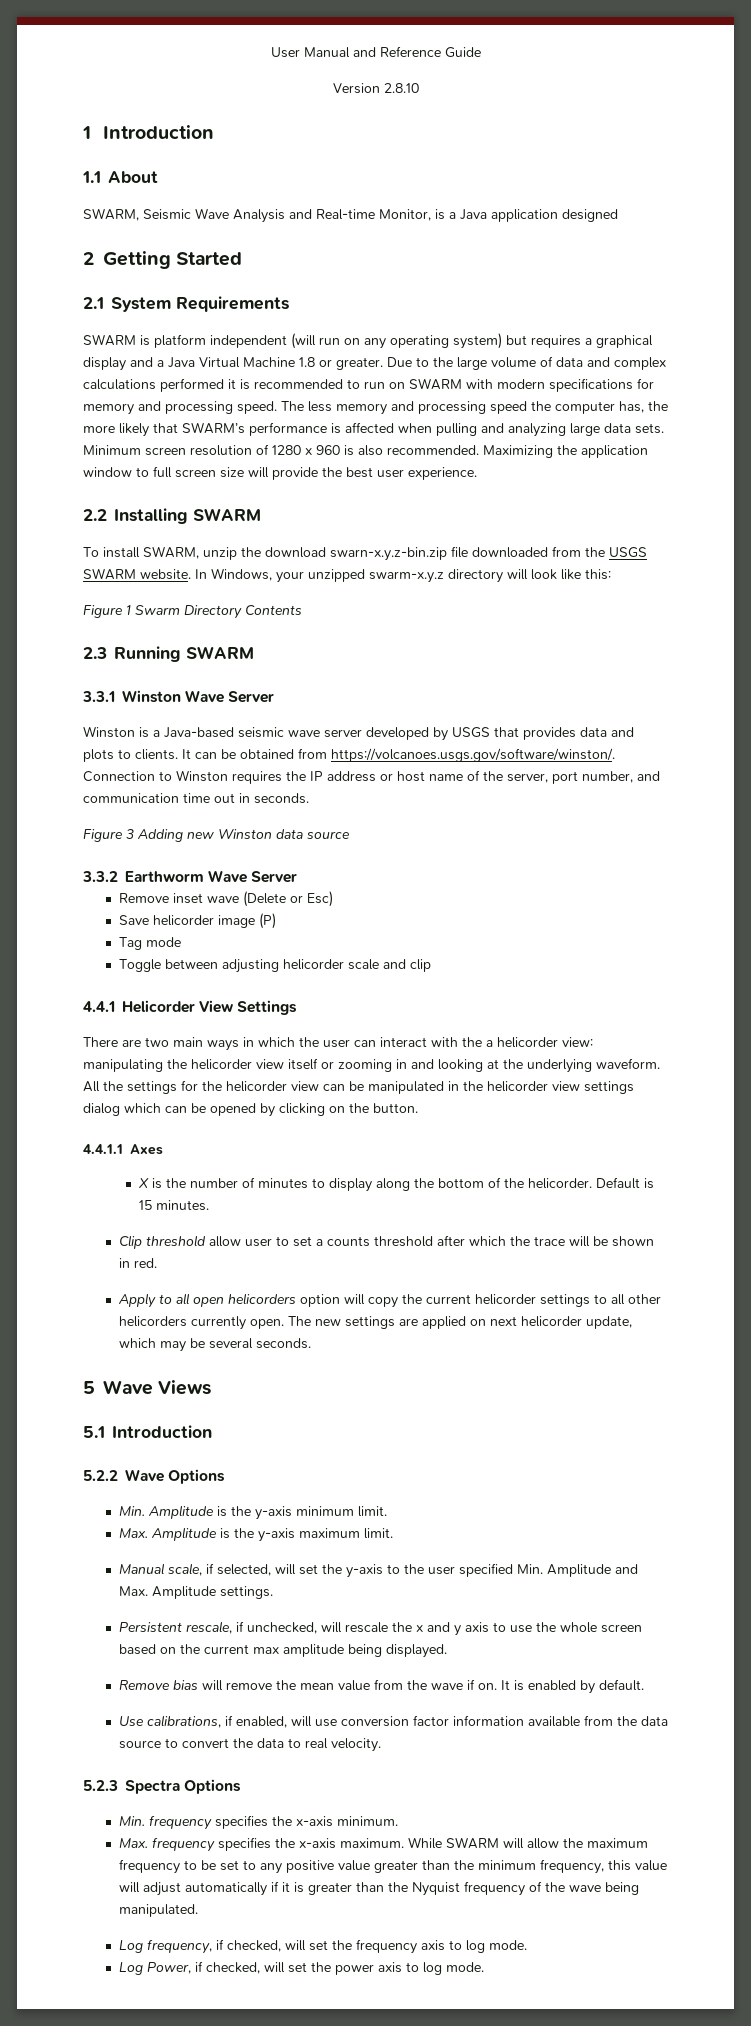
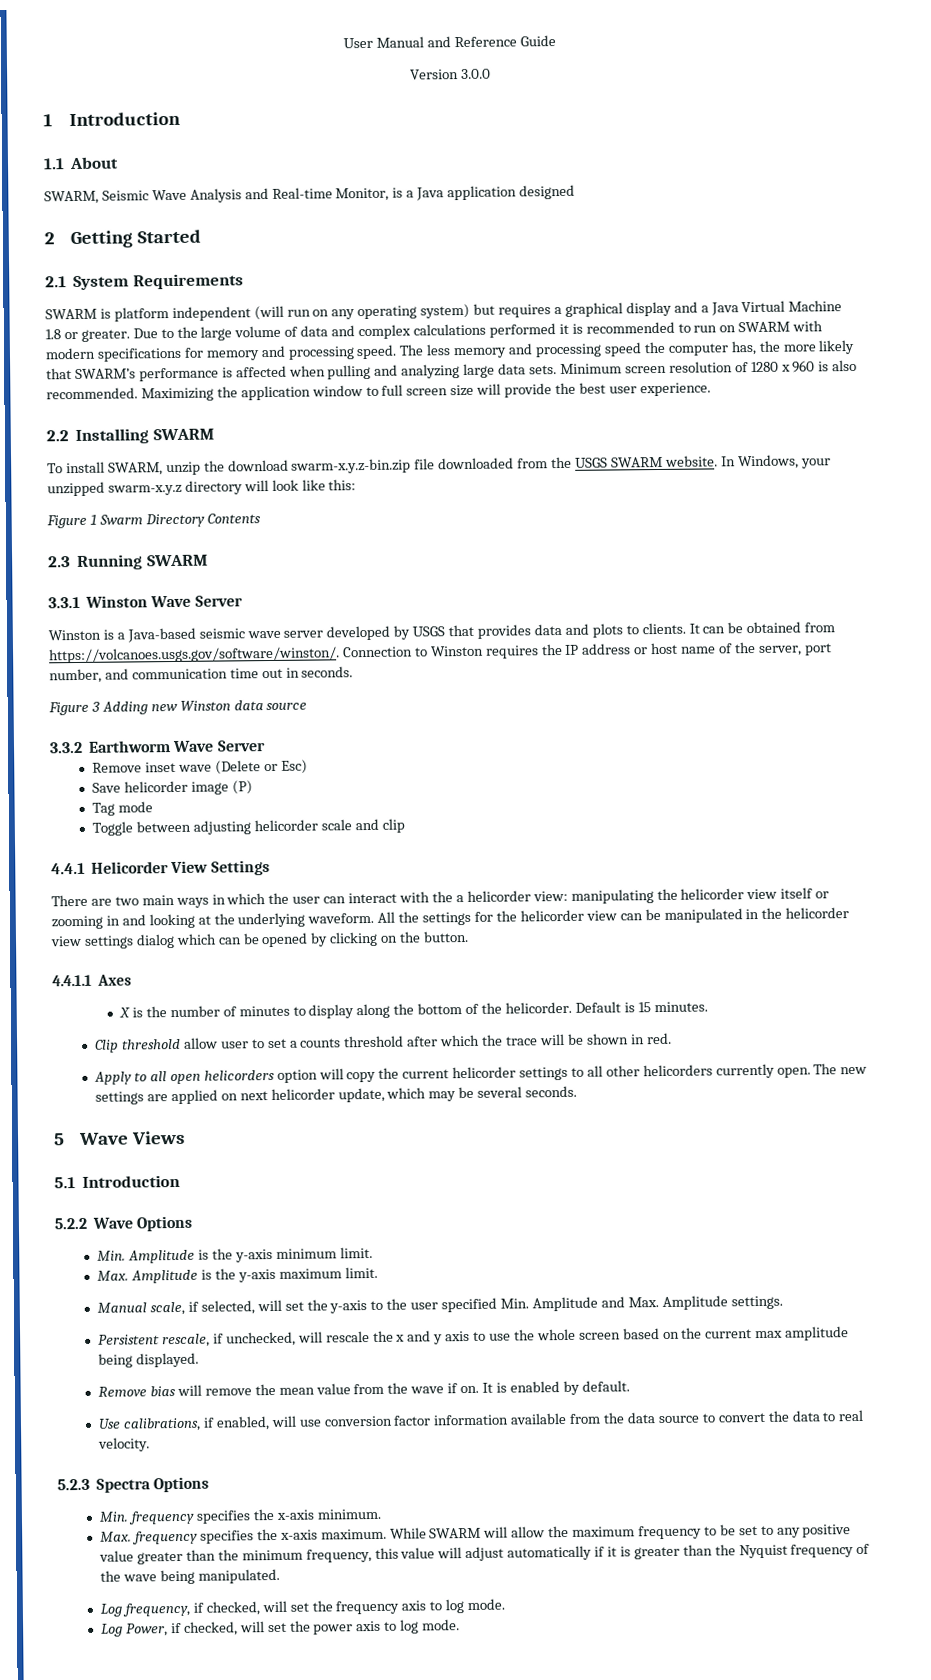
[383,83,419,93] 2.8.10 -> [460,68,491,80] 3.0.0
[330,547,447,561] swarn-x.y.z-bin.zip -> [291,458,412,474] swarm-x.y.z-bin.zip

